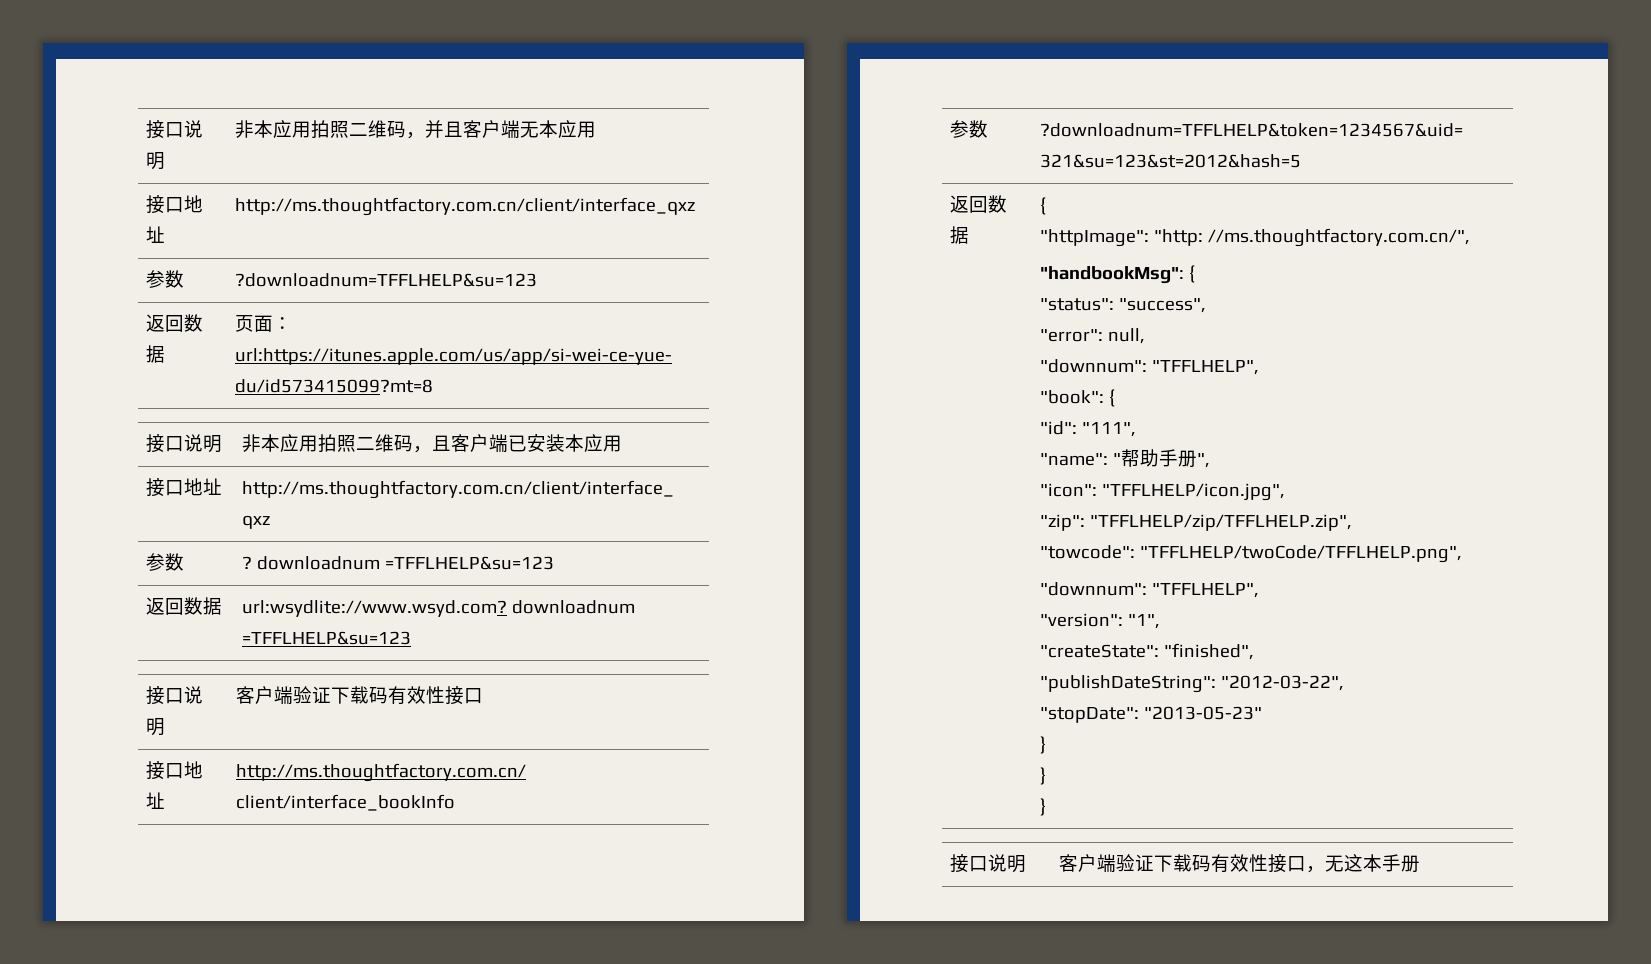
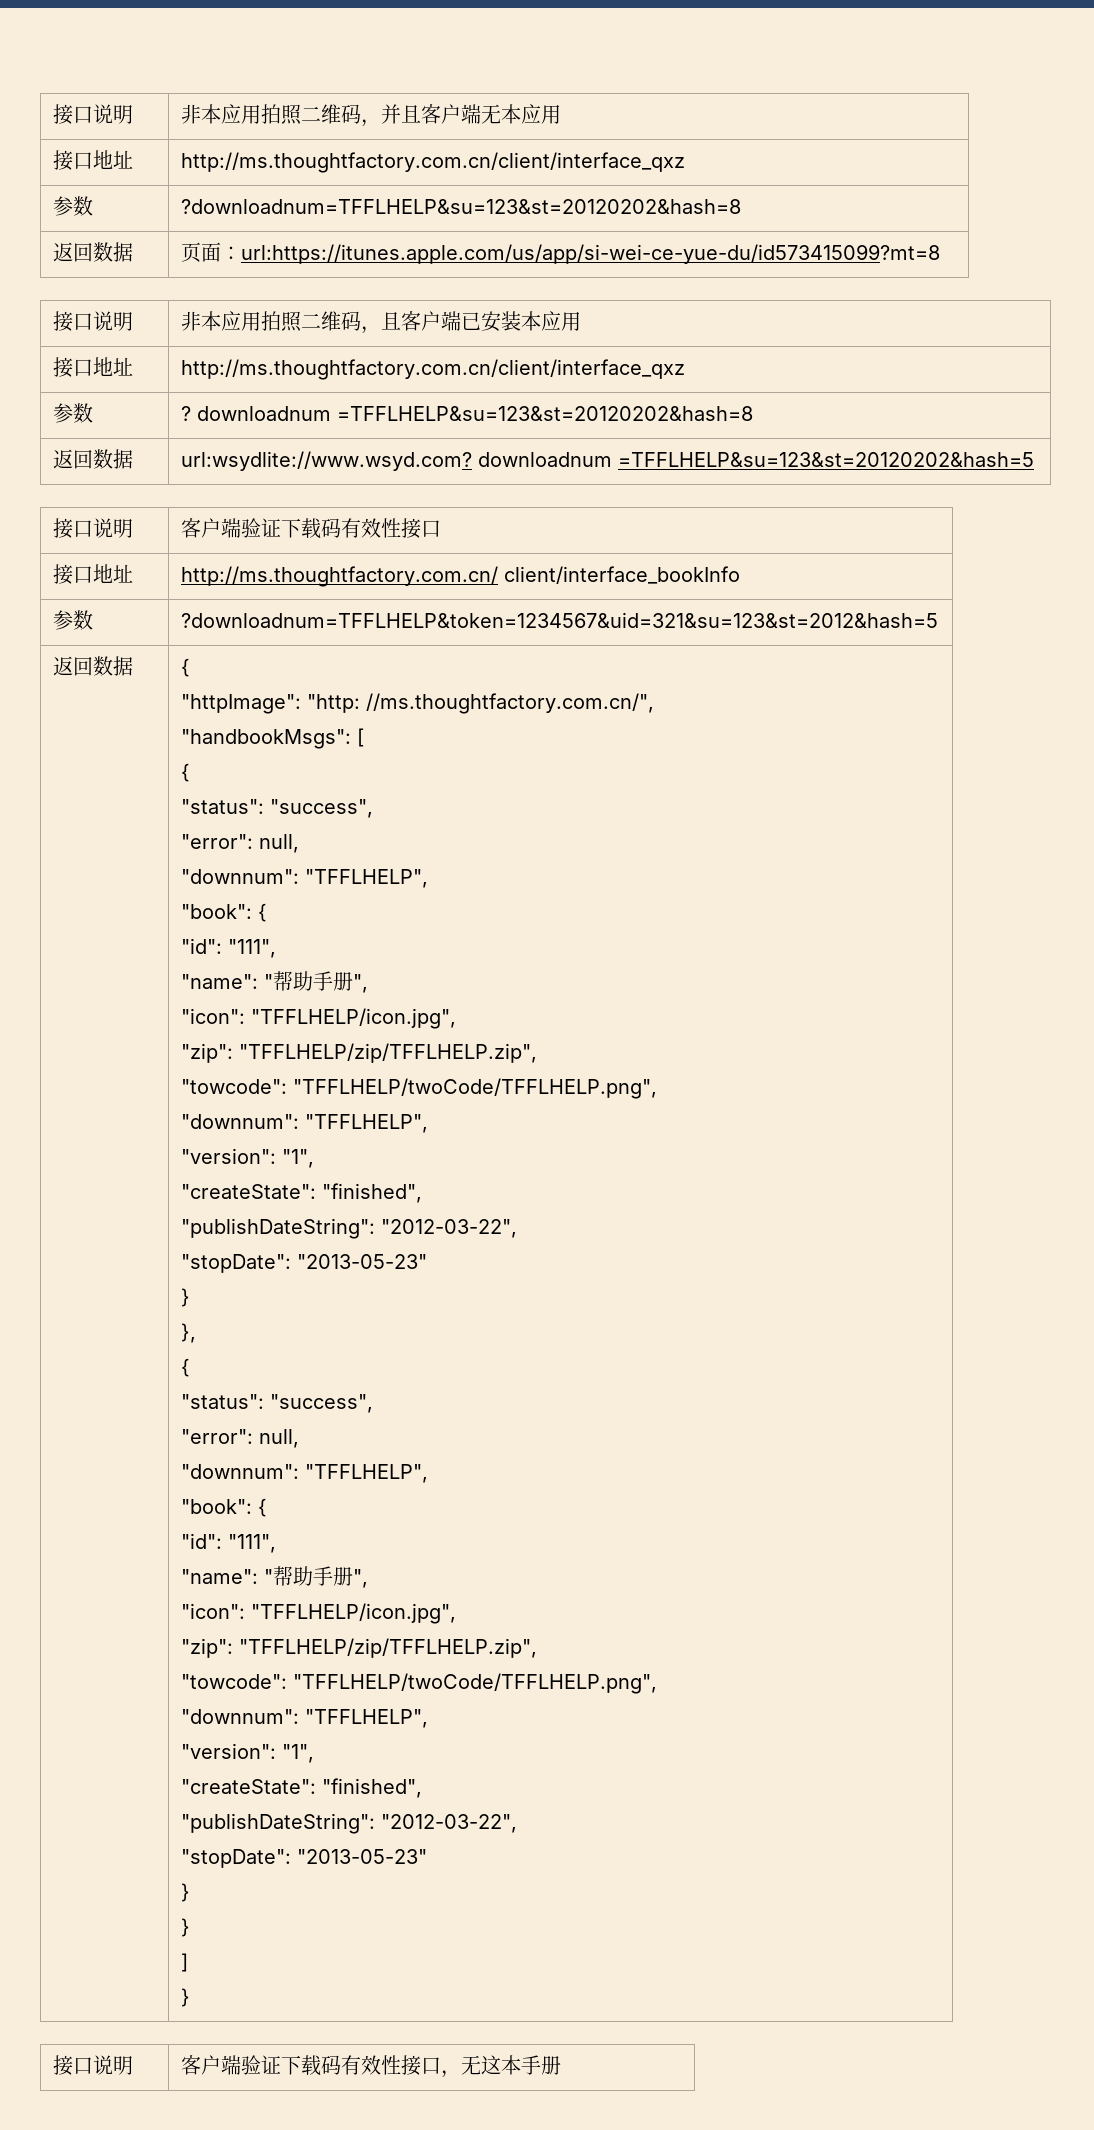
[235,273,538,287] ?downloadnum=TFFLHELP&su=123 -> [181,199,742,214] ?downloadnum=TFFLHELP&su=123&st=20120202&hash=8
[385,556,555,570] =TFFLHELP&su=123 -> [337,406,754,421] =TFFLHELP&su=123&st=20120202&hash=8
[242,631,412,645] =TFFLHELP&su=123 -> [618,452,1035,467] =TFFLHELP&su=123&st=20120202&hash=5
[1040,266,1185,284] "handbookMsg": -> [181,728,365,749] [181,763,191,782] [181,799,374,818] [181,834,300,853] [181,869,429,888] [181,903,268,922] [181,938,277,958] [181,971,369,993] [181,1008,457,1029] [181,1043,538,1063] [181,1078,658,1099] [181,1114,429,1133] [181,1148,315,1168] [181,1183,423,1203] [181,1218,518,1239] [181,1254,428,1273] [181,1288,191,1307] [181,1323,197,1343] "handbookMsgs": [ // { // "status": "success", // "error": null, // "downnum": "TFFLHELP", // "book": { // "id": "111", // "name": "帮助手册", // "icon": "TFFLHELP/icon.jpg", // "zip": "TFFLHELP/zip/TFFLHELP.zip", // "towcode": "TFFLHELP/twoCode/TFFLHELP.png", // "downnum": "TFFLHELP", // "version": "1", // "createState": "finished", // "publishDateString": "2012-03-22", // "stopDate": "2013-05-23" // } // }, //
(1047, 776) none -> [181,1953,189,1972] // ]

